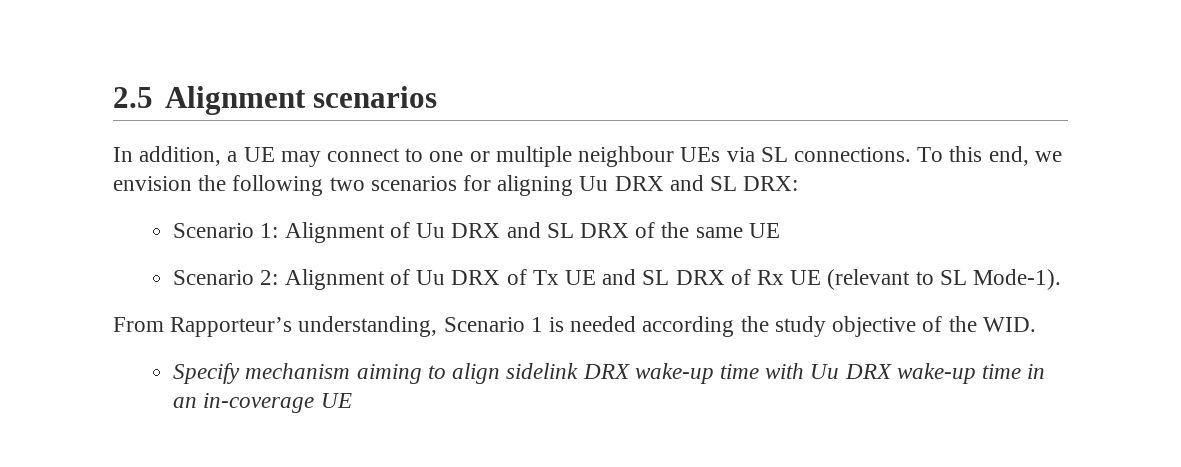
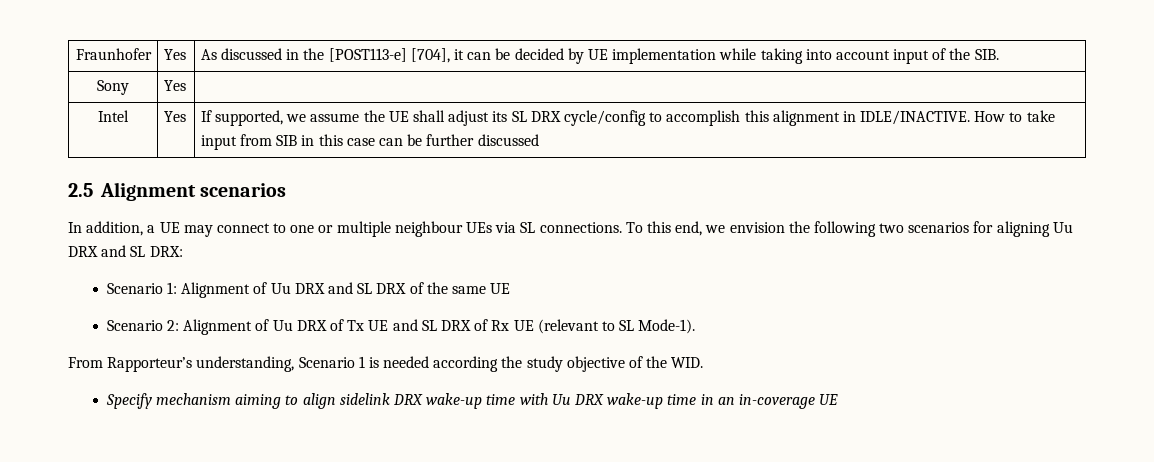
(113, 97) none -> [75,48,152,60] [163,49,186,60] [200,48,999,64] [97,80,129,95] [163,80,186,91] [98,110,129,122] [163,111,186,122] [200,110,1055,126] [200,134,539,150] Fraunhofer | Yes | As discussed in the [POST113-e] [704], it can be decided by UE implementation while taking into account input of the SIB. // Sony | Yes | // Intel | Yes | If supported, we assume the UE shall adjust its SL DRX cycle/config to accomplish this alignment in IDLE/INACTIVE. How to take input from SIB in this case can be further discussed //

